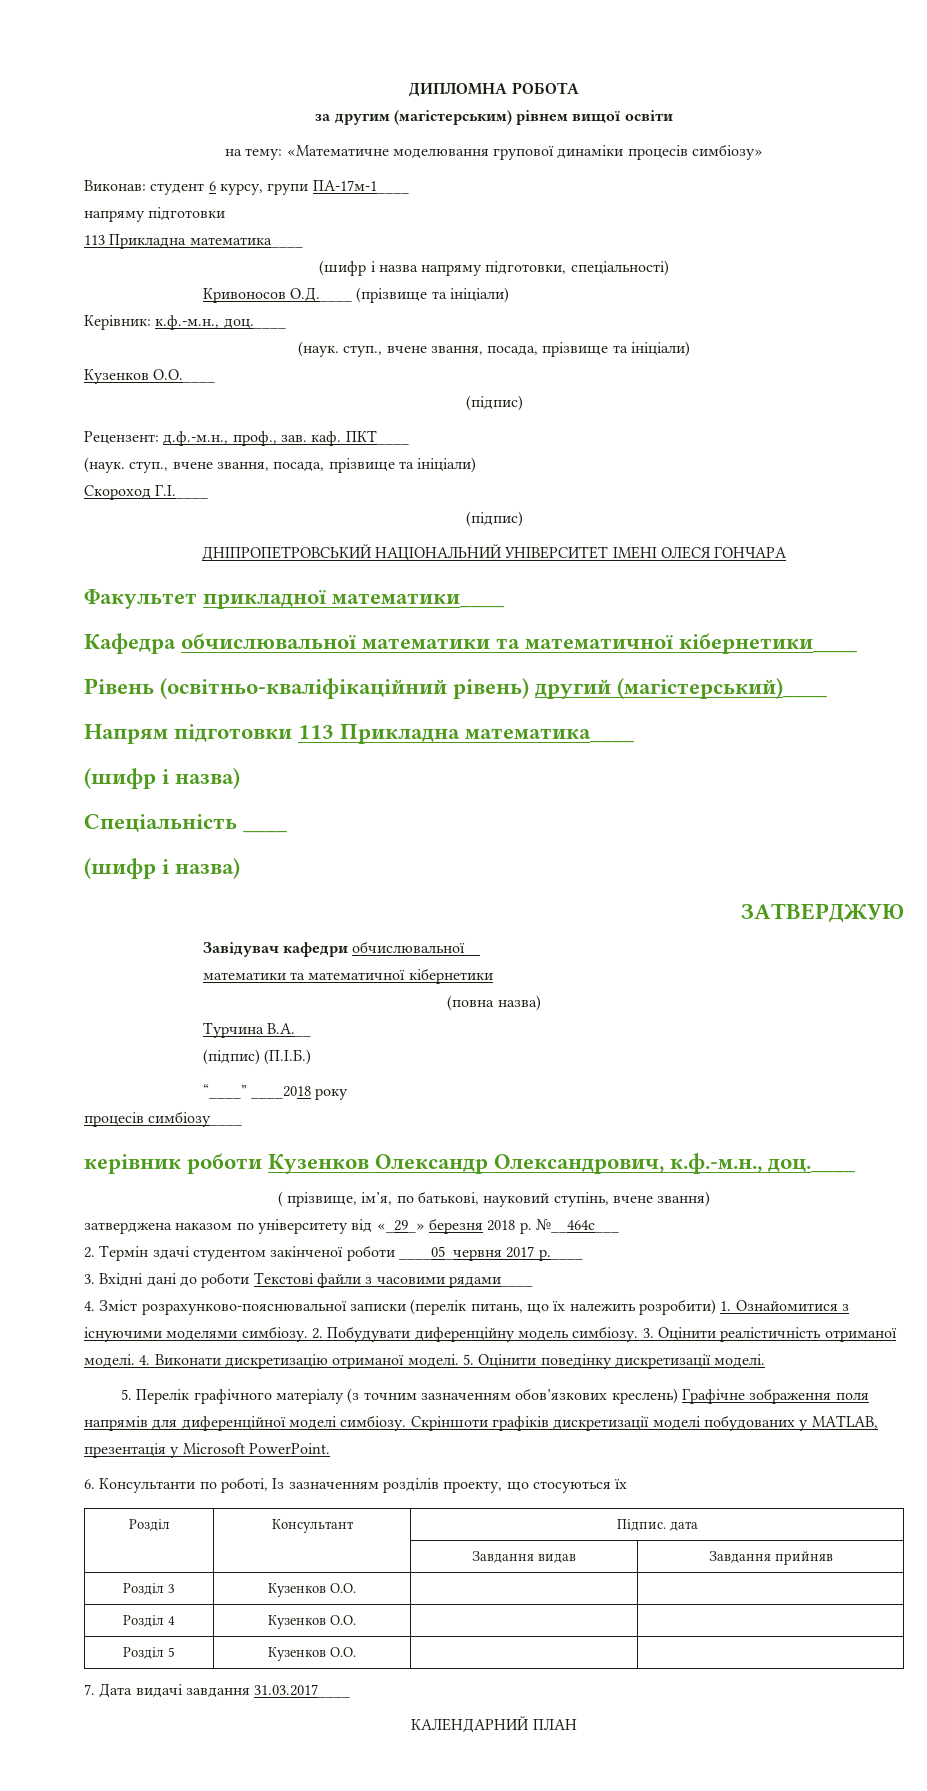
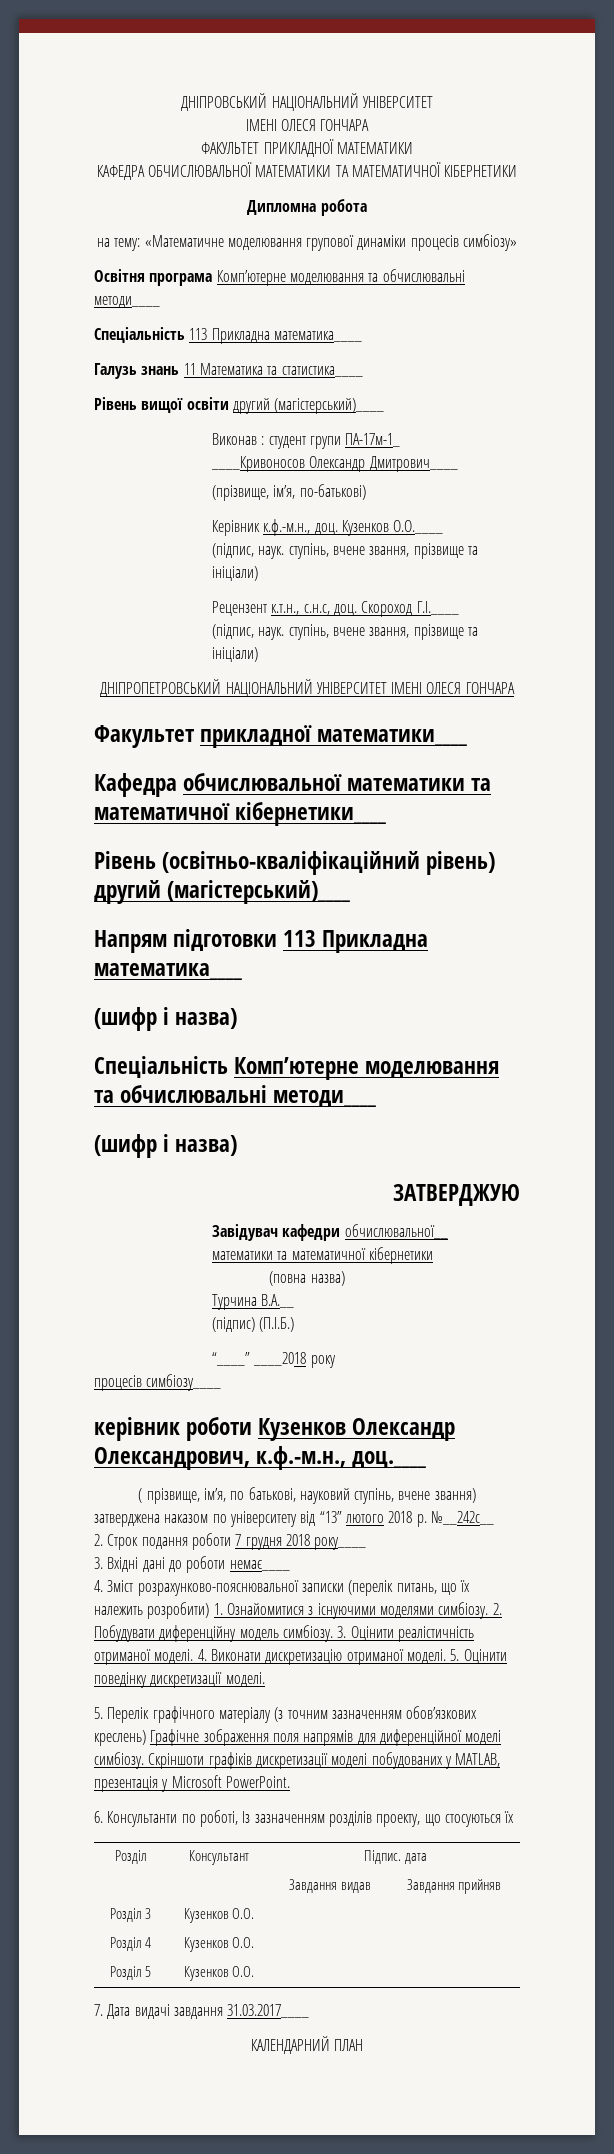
[409,82,579,97] [315,110,673,125] ДИПЛОМНА РОБОТА // за другим (магістерським) рівнем вищої освіти -> [181,93,433,111] [245,119,370,131] [201,139,413,157] [96,162,518,180] [247,199,367,216] ДНІПРОВСЬКИЙ НАЦІОНАЛЬНИЙ УНІВЕРСИТЕТ // ІМЕНІ ОЛЕСЯ ГОНЧАРА // ФАКУЛЬТЕТ ПРИКЛАДНОЇ МАТЕМАТИКИ // КАФЕДРА ОБЧИСЛЮВАЛЬНОЇ МАТЕМАТИКИ ТА МАТЕМАТИЧНОЇ КІБЕРНЕТИКИ // Дипломна робота
[84,180,409,195] [84,207,226,222] [84,234,303,249] [319,260,669,276] [202,287,509,303] [84,315,286,330] [297,341,691,357] [84,369,216,384] [465,395,523,411] [84,430,409,446] [84,457,477,473] [84,484,209,500] [465,511,523,527] Виконав: студент 6 курсу, групи ПА-17м-1____ // напряму підготовки // 113 Прикладна математика____ // (шифр і назва напряму підготовки, спеціальності) // Кривоносов О.Д.____ (прізвище та ініціали) // Керівник: к.ф.-м.н., доц.____ // (наук. ступ., вчене звання, посада, прізвище та ініціали) // Кузенков О.О.____ // (підпис) // Рецензент: д.ф.-м.н., проф., зав. каф. ПКТ____ // (наук. ступ., вчене звання, посада, прізвище та ініціали) // Скороход Г.І.____ // (підпис) -> [94,269,465,286] [94,296,160,308] [94,327,362,344] [94,363,363,379] [94,397,385,414] [211,433,401,449] [210,456,458,472] [211,484,366,501] [211,519,444,536] [211,543,478,559] [211,566,258,581] [211,601,459,617] [211,624,478,640] [211,647,258,662] Освітня програма Комп’ютерне моделювання та обчислювальні методи____ // Спеціальність 113 Прикладна математика____ // Галузь знань 11 Математика та статистика____ // Рівень вищої освіти другий (магістерський)____ // Виконав : студент групи ПА-17м-1_ // ____Кривоносов Олександр Дмитрович____ // (прізвище, ім’я, по-батькові) // Керівник к.ф.-м.н., доц. Кузенков О.О.____ // (підпис, наук. ступінь, вчене звання, прізвище та ініціали) // Рецензент к.т.н., с.н.с, доц. Скороход Г.І.____ // (підпис, наук. ступінь, вчене звання, прізвище та ініціали)
[243,829,288,833] ____ -> [234,1057,500,1080] [94,1085,377,1107] Комп’ютерне моделювання та обчислювальні методи____
[376,1218,483,1234] «_29_» березня -> [319,1511,384,1523] “13” лютого
[535,1219,619,1233] [84,1245,583,1261] №__464с___ // 2. Термін здачі студентом закінченої роботи ____05_червня 2017 р.____ -> [430,1511,494,1525] [94,1533,367,1550] №__242с__ // 2. Строк подання роботи 7 грудня 2018 року____
[253,1272,533,1288] Текстові файли з часовими рядами____ -> [229,1560,290,1571] немає____

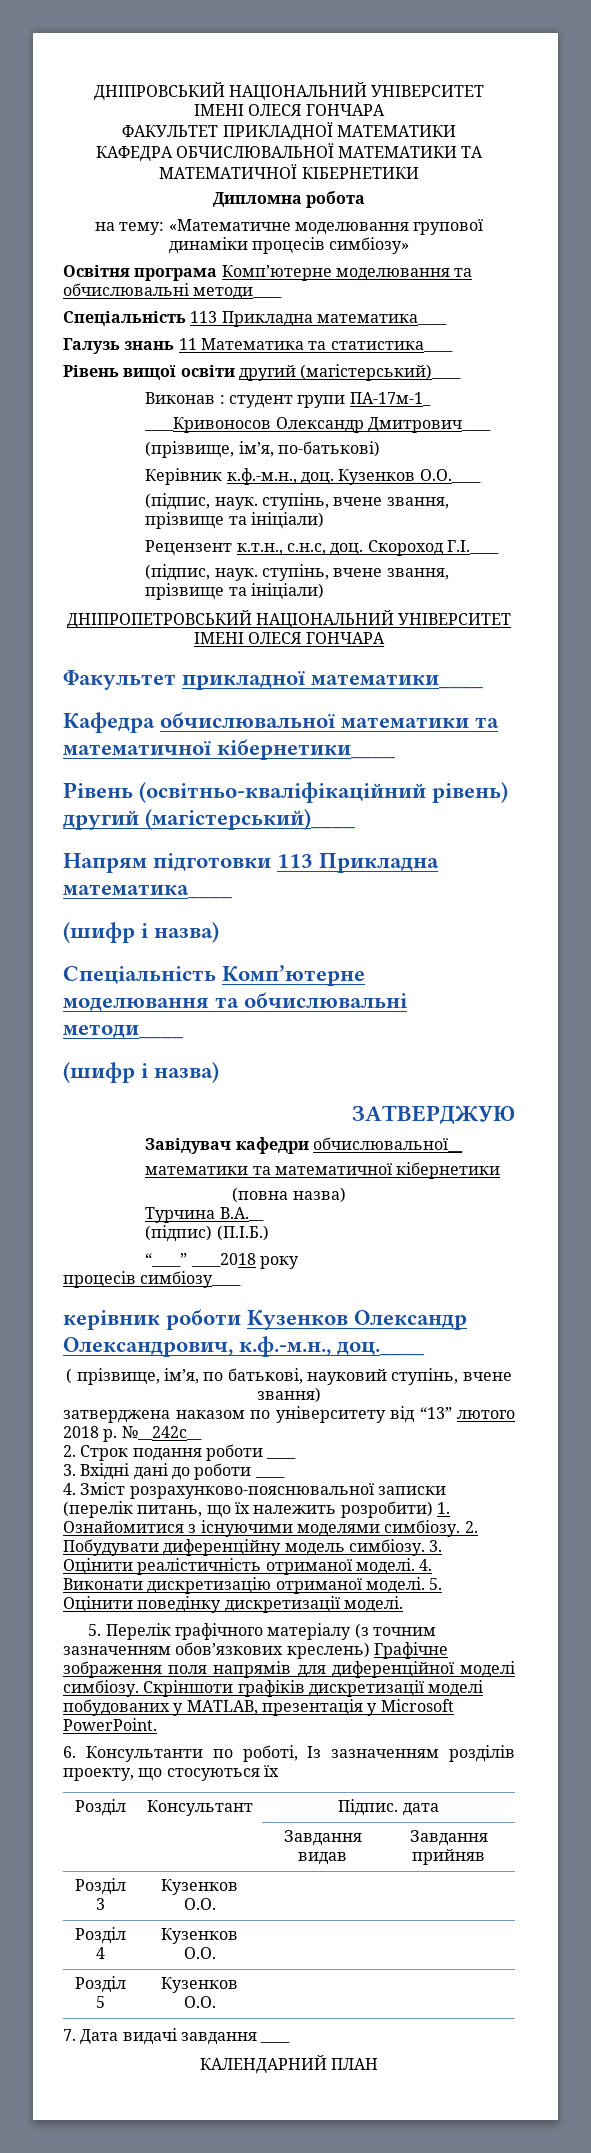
[235,1534,367,1550] 7 грудня 2018 року____ -> [266,1457,297,1459] ____
[229,1560,290,1571] немає____ -> [254,1476,285,1478] ____
[227,2004,310,2018] 31.03.2017____ -> [260,2041,291,2043] ____

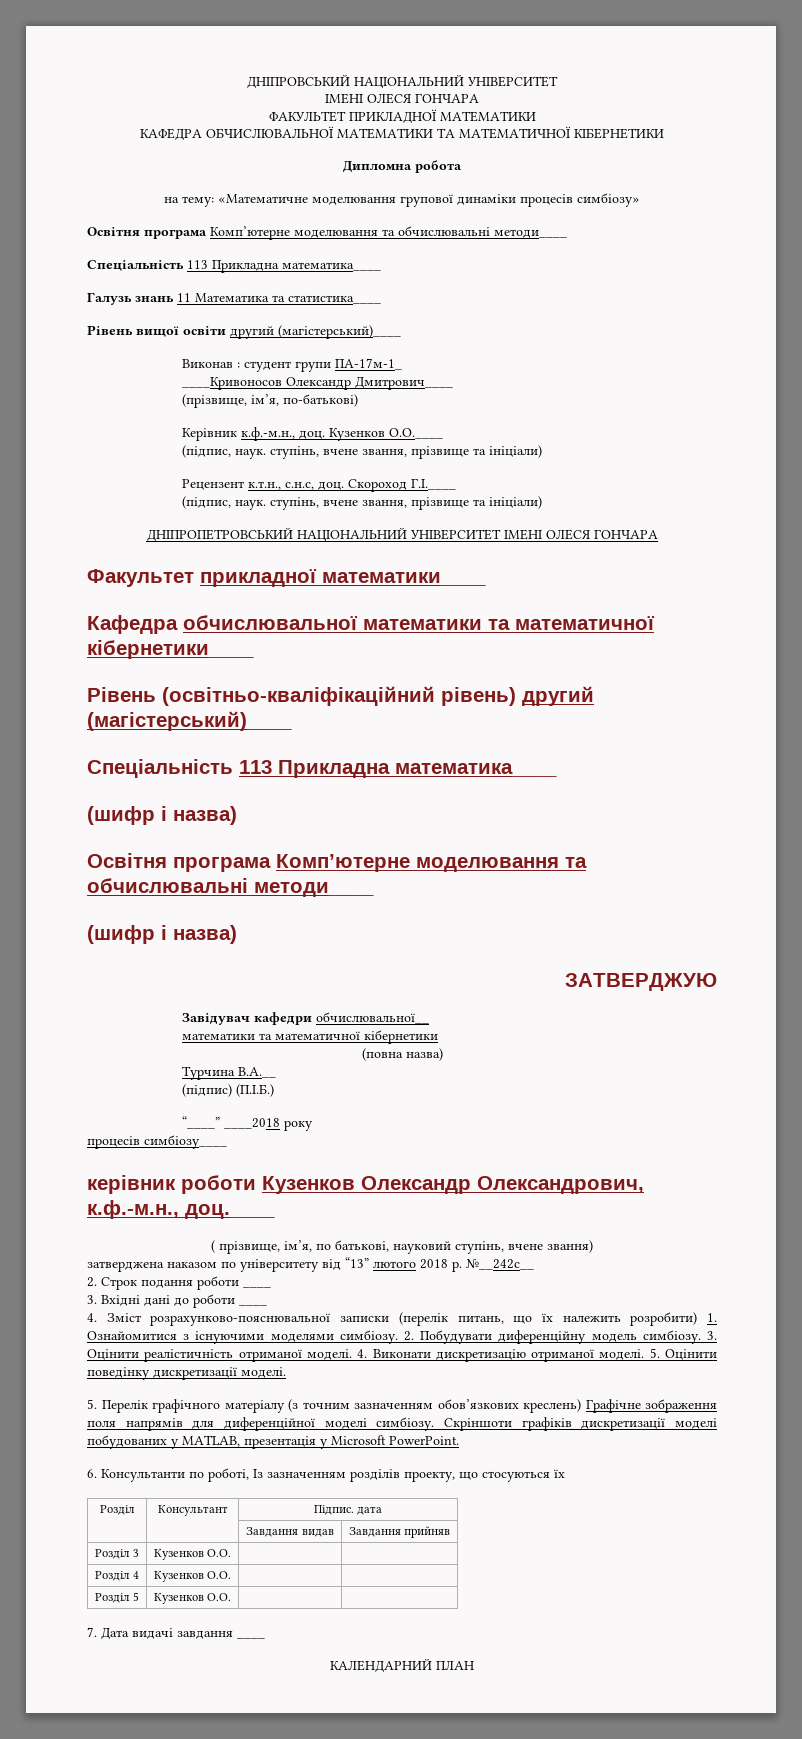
[63,853,272,873] Напрям підготовки -> [87,759,233,778] Спеціальність
[63,966,216,984] Спеціальність -> [87,853,271,872] Освітня програма

